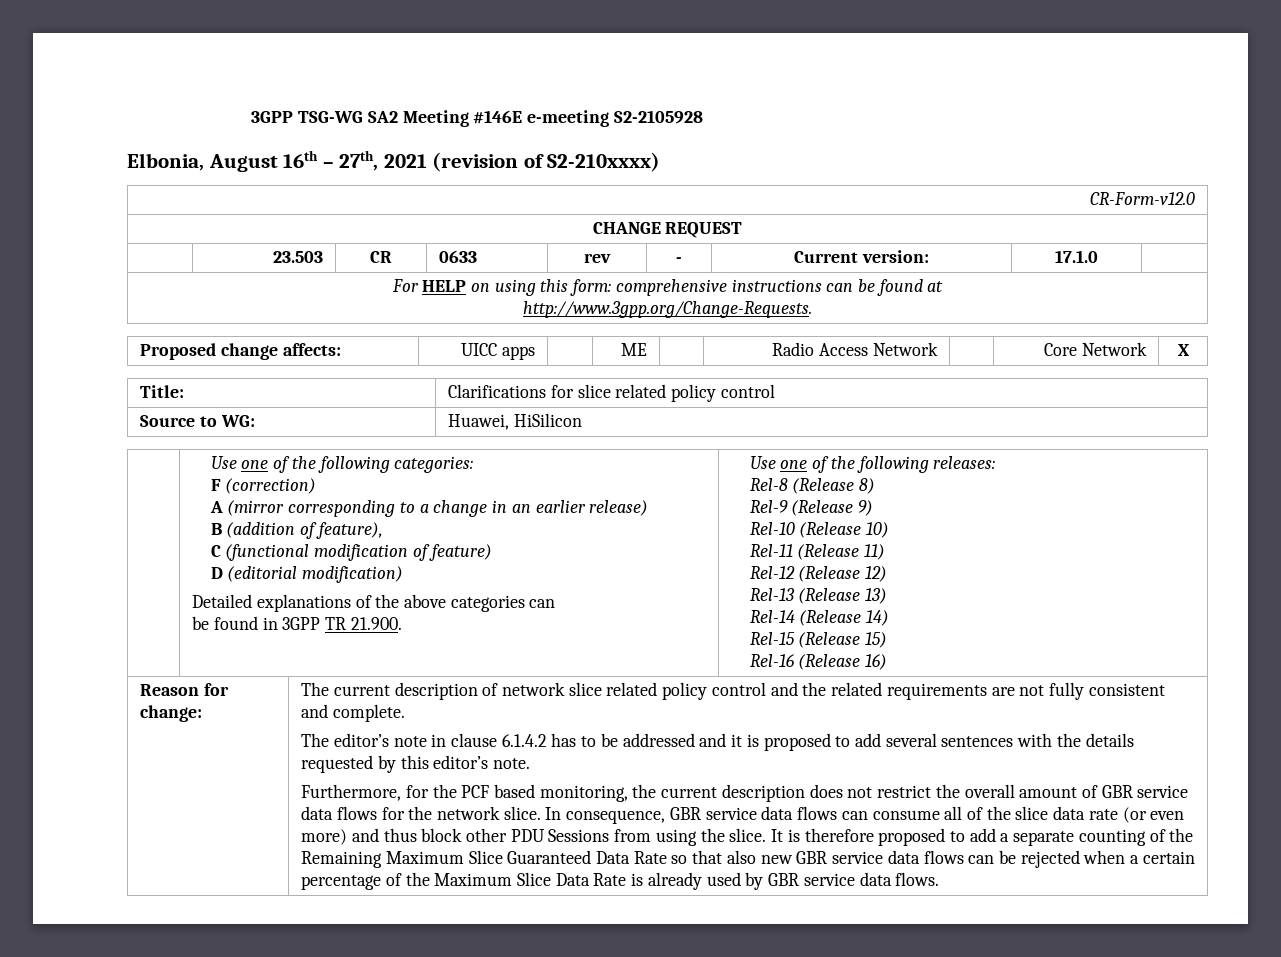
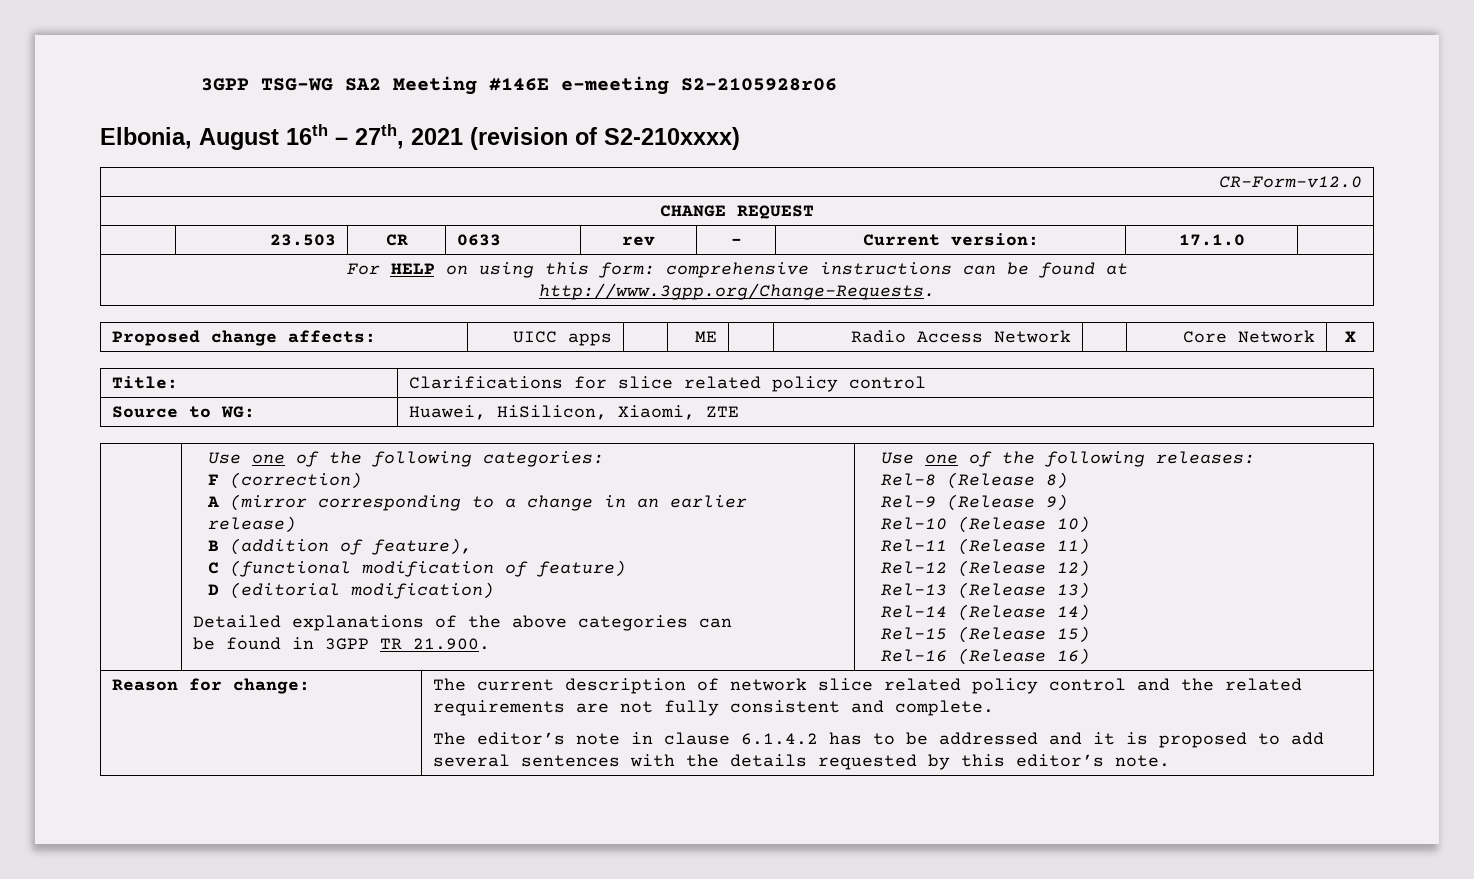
[613,110,703,124] S2-2105928 -> [681,78,838,91] S2-2105928r06
[513,413,582,427] HiSilicon -> [496,405,739,420] HiSilicon, Xiaomi, ZTE
[301,784,1189,802] [301,806,1185,824] [301,828,1194,846] [301,850,1195,868] [301,872,940,890] // Furthermore, for the PCF based monitoring, the current description does not restrict the overall amount of GBR service data flows for the network slice. In consequence, GBR service data flows can consume all of the slice data rate (or even more) and thus block other PDU Sessions from using the slice. It is therefore proposed to add a separate counting of the Remaining Maximum Slice Guaranteed Data Rate so that also new GBR service data flows can be rejected when a certain percentage of the Maximum Slice Data Rate is already used by GBR service data flows. -> (1170, 761) none

